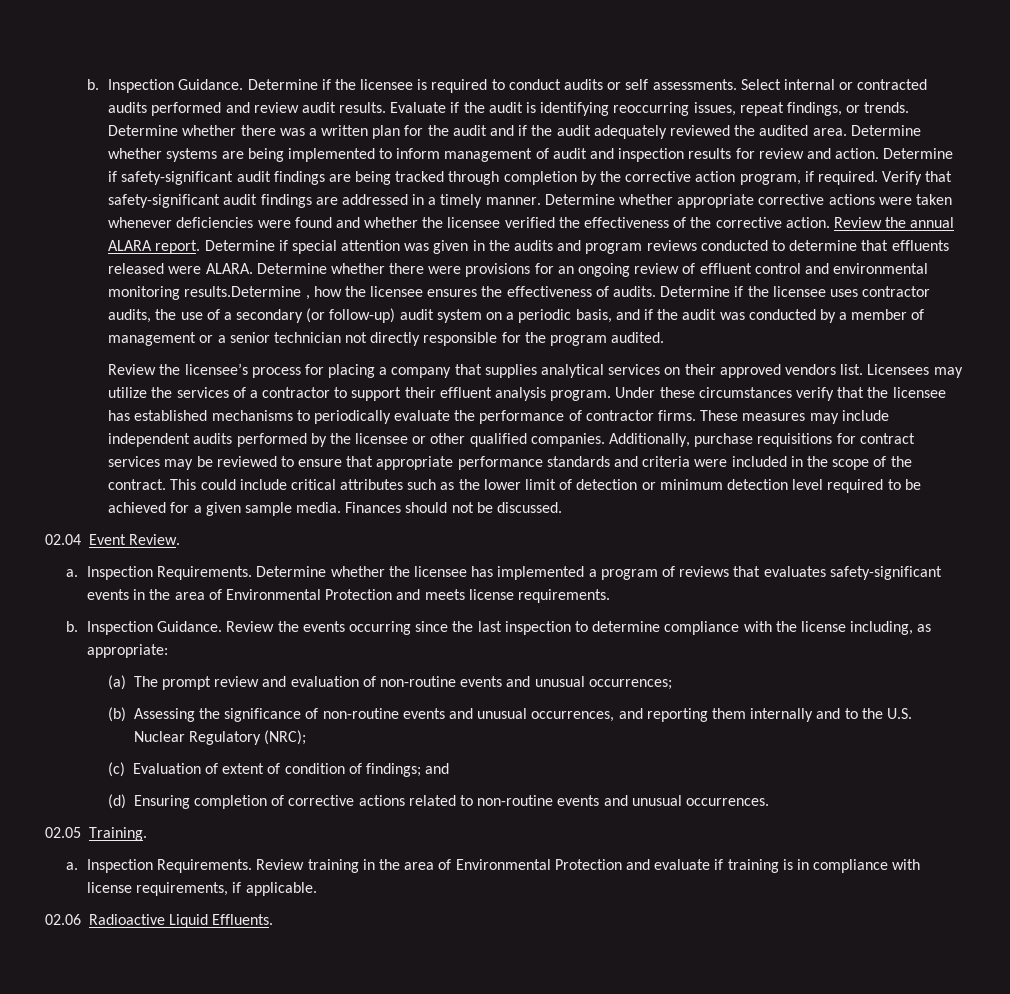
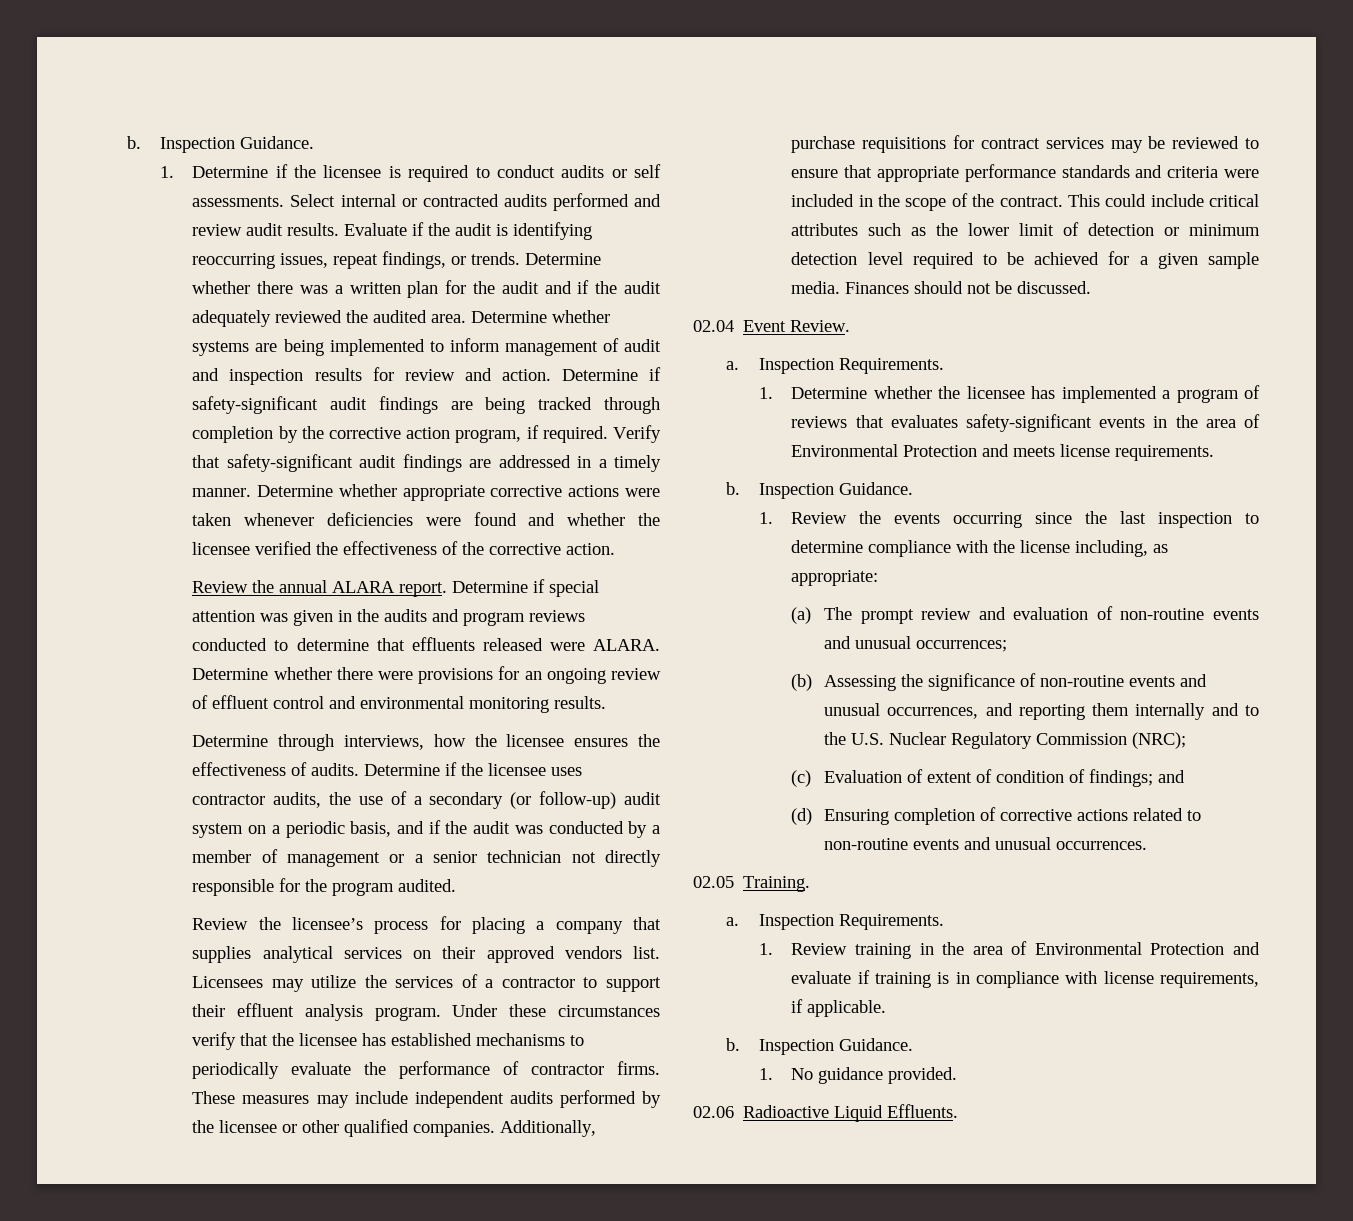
[87,79,244,93] b. Inspection Guidance. -> [126,136,314,153] [159,166,174,178] b. Inspection Guidance. // 1.
(830, 222) none -> (616, 549) //
[184,286,310,300] results.Determine , -> [554,696,607,709] [192,734,425,751] results. // Determine through interviews,
(253, 573) none -> [758,387,773,399] // 1.
(223, 626) none -> [758,512,773,524] // 1.
(262, 738) none -> [1036,733,1128,745] Commission
(253, 866) none -> [758,943,773,955] // 1.
(317, 889) none -> [725,1038,913,1055] [758,1067,958,1084] // b. Inspection Guidance. // 1. No guidance provided.

